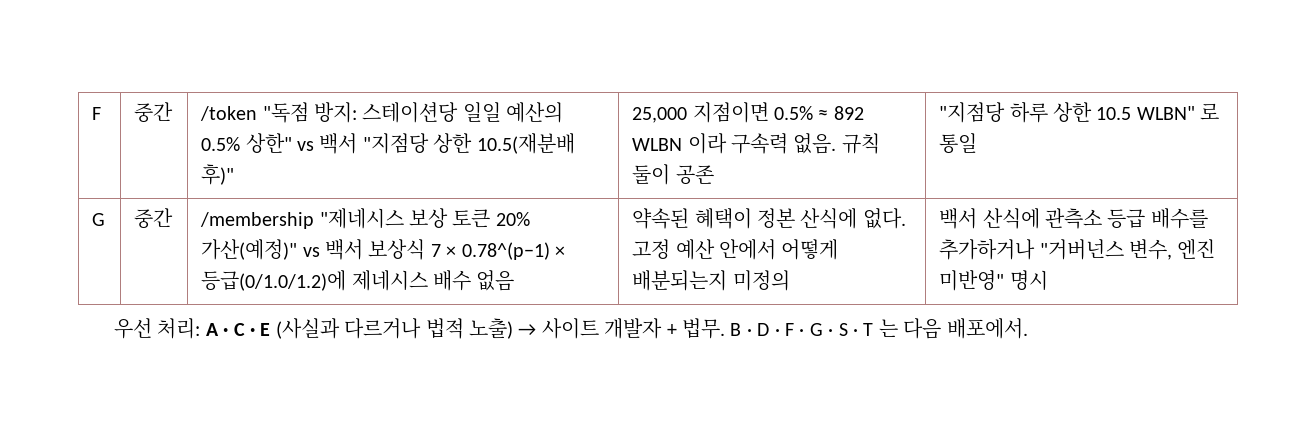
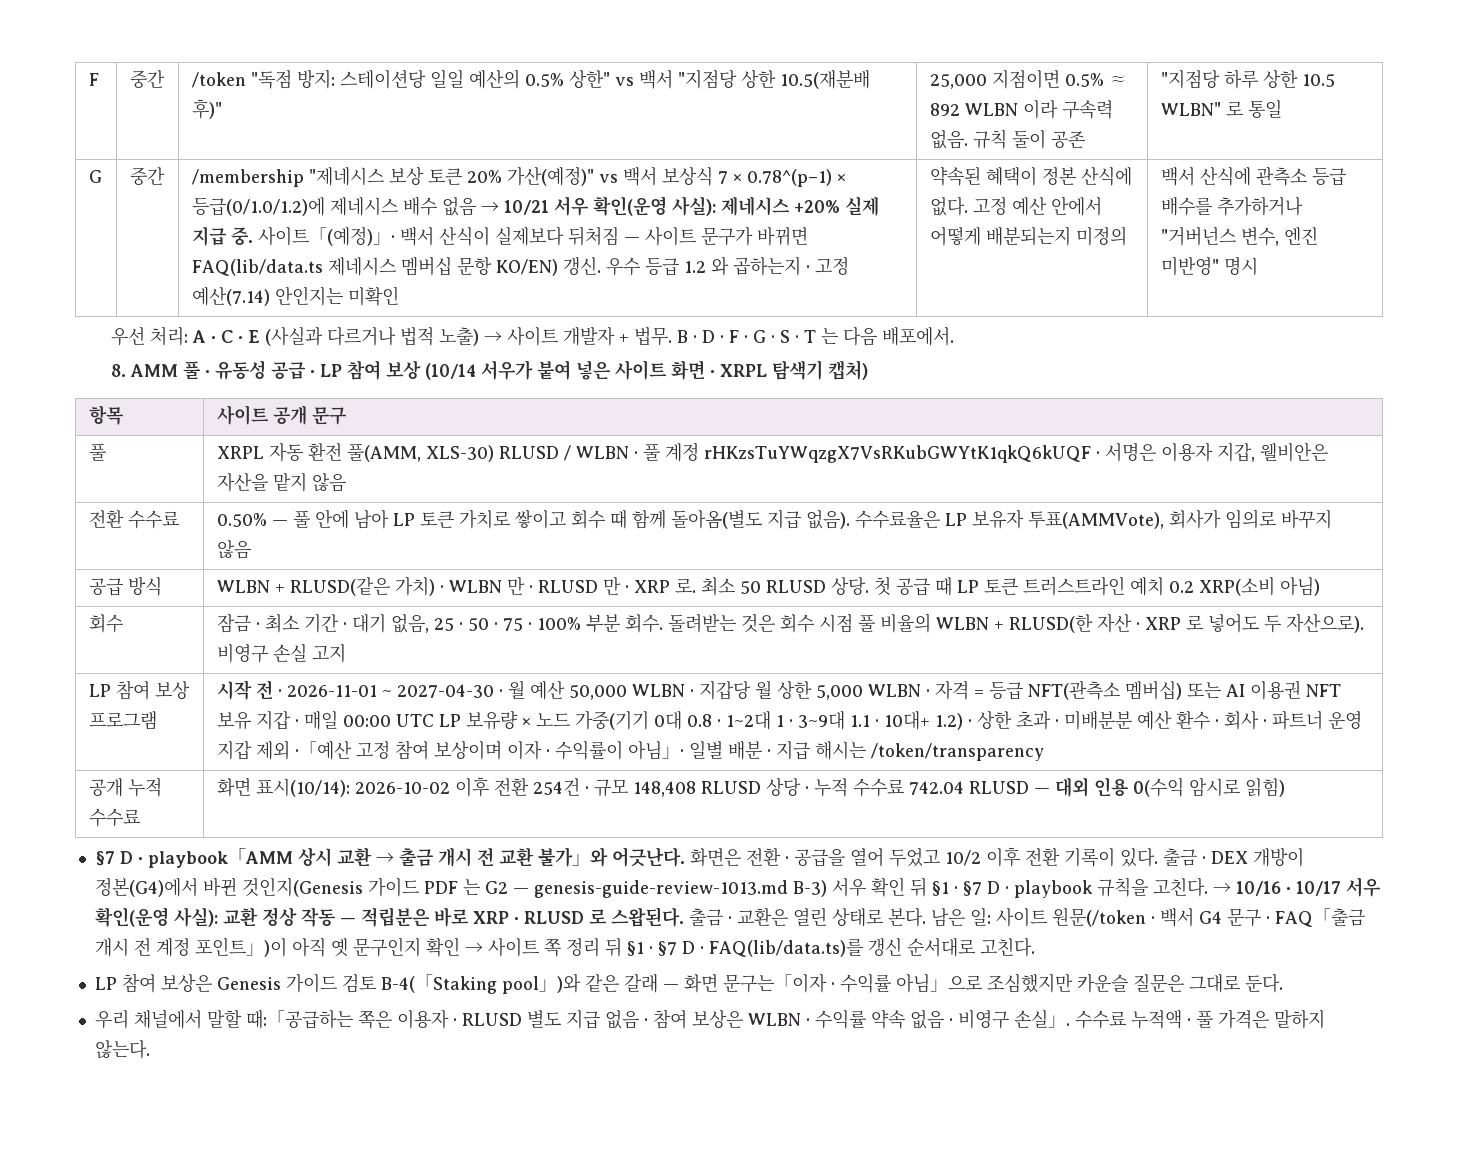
(515, 280) none -> [480,196,879,216] [191,226,808,246] [191,256,849,276] [191,286,399,306] → 10/21 서우 확인(운영 사실): 제네시스 +20% 실제 지급 중. 사이트「(예정)」· 백서 산식이 실제보다 뒤처짐 — 사이트 문구가 바뀌면 FAQ(lib/data.ts 제네시스 멤버십 문항 KO/EN) 갱신. 우수 등급 1.2 와 곱하는지 · 고정 예산(7.14) 안인지는 미확인
(1028, 328) none -> [111,360,869,380] [88,405,124,425] [216,405,347,425] [88,443,106,461] [216,442,1328,463] [216,472,346,492] [88,510,179,529] [216,509,1332,529] [216,540,251,559] [88,576,162,596] [216,576,1320,596] [88,614,123,633] [216,613,1364,633] [216,643,346,663] [88,680,190,700] [88,711,157,730] [216,680,1341,700] [216,710,1362,730] [216,740,1044,761] [88,778,162,797] [88,808,140,827] [216,777,1285,797] [94,847,1304,868] [94,877,1381,898] [94,907,1365,927] [94,937,1035,957] [94,973,1283,994] [94,1009,1325,1029] [94,1039,150,1059] // 8. AMM 풀 · 유동성 공급 · LP 참여 보상 (10/14 서우가 붙여 넣은 사이트 화면 · XRPL 탐색기 캡처) // 항목 | 사이트 공개 문구 // 풀 | XRPL 자동 환전 풀(AMM, XLS-30) RLUSD / WLBN · 풀 계정 rHKzsTuYWqzgX7VsRKubGWYtK1qkQ6kUQF · 서명은 이용자 지갑, 웰비안은 자산을 맡지 않음 // 전환 수수료 | 0.50% — 풀 안에 남아 LP 토큰 가치로 쌓이고 회수 때 함께 돌아옴(별도 지급 없음). 수수료율은 LP 보유자 투표(AMMVote), 회사가 임의로 바꾸지 않음 // 공급 방식 | WLBN + RLUSD(같은 가치) · WLBN 만 · RLUSD 만 · XRP 로. 최소 50 RLUSD 상당. 첫 공급 때 LP 토큰 트러스트라인 예치 0.2 XRP(소비 아님) // 회수 | 잠금 · 최소 기간 · 대기 없음, 25 · 50 · 75 · 100% 부분 회수. 돌려받는 것은 회수 시점 풀 비율의 WLBN + RLUSD(한 자산 · XRP 로 넣어도 두 자산으로). 비영구 손실 고지 // LP 참여 보상 프로그램 | 시작 전 · 2026-11-01 ~ 2027-04-30 · 월 예산 50,000 WLBN · 지갑당 월 상한 5,000 WLBN · 자격 = 등급 NFT(관측소 멤버십) 또는 AI 이용권 NFT 보유 지갑 · 매일 00:00 UTC LP 보유량 × 노드 가중(기기 0대 0.8 · 1~2대 1 · 3~9대 1.1 · 10대+ 1.2) · 상한 초과 · 미배분분 예산 환수 · 회사 · 파트너 운영 지갑 제외 ·「예산 고정 참여 보상이며 이자 · 수익률이 아님」· 일별 배분 · 지급 해시는 /token/transparency // 공개 누적 수수료 | 화면 표시(10/14): 2026-10-02 이후 전환 254건 · 규모 148,408 RLUSD 상당 · 누적 수수료 742.04 RLUSD — 대외 인용 0(수익 암시로 읽힘) // §7 D · playbook「AMM 상시 교환 → 출금 개시 전 교환 불가」와 어긋난다. 화면은 전환 · 공급을 열어 두었고 10/2 이후 전환 기록이 있다. 출금 · DEX 개방이 정본(G4)에서 바뀐 것인지(Genesis 가이드 PDF 는 G2 — genesis-guide-review-1013.md B-3) 서우 확인 뒤 §1 · §7 D · playbook 규칙을 고친다. → 10/16 · 10/17 서우 확인(운영 사실): 교환 정상 작동 — 적립분은 바로 XRP · RLUSD 로 스왑된다. 출금 · 교환은 열린 상태로 본다. 남은 일: 사이트 원문(/token · 백서 G4 문구 · FAQ「출금 개시 전 계정 포인트」)이 아직 옛 문구인지 확인 → 사이트 쪽 정리 뒤 §1 · §7 D · FAQ(lib/data.ts)를 갱신 순서대로 고친다. // LP 참여 보상은 Genesis 가이드 검토 B-4(「Staking pool」)와 같은 갈래 — 화면 문구는「이자 · 수익률 아님」으로 조심했지만 카운슬 질문은 그대로 둔다. // 우리 채널에서 말할 때:「공급하는 쪽은 이용자 · RLUSD 별도 지급 없음 · 참여 보상은 WLBN · 수익률 약속 없음 · 비영구 손실」. 수수료 누적액 · 풀 가격은 말하지 않는다.

